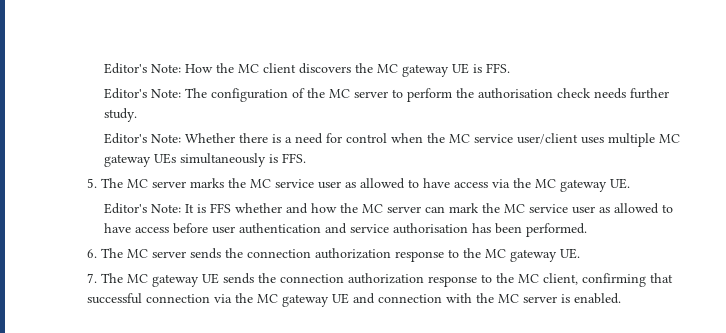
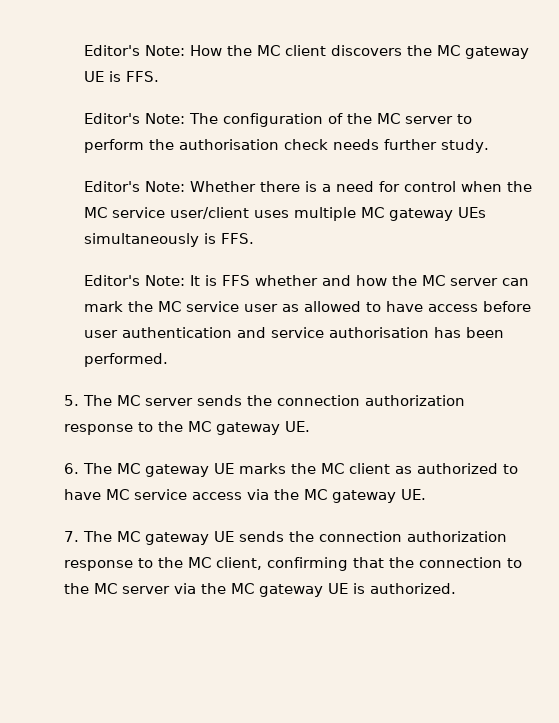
[87,178,631,192] // 5. The MC server marks the MC service user as allowed to have access via the MC gateway UE. -> (254, 238) none
[87,249,98,258] 6. -> [63,395,79,406] 5.
(581, 253) none -> [63,463,518,477] [63,489,426,503] // 6. The MC gateway UE marks the MC client as authorized to have MC service access via the MC gateway UE.
[87,293,211,304] successful connection -> [388,557,522,568] [63,583,170,594] the connection to the MC server
[353,293,622,304] and connection with the MC server is enabled. -> [352,583,456,594] is authorized.

